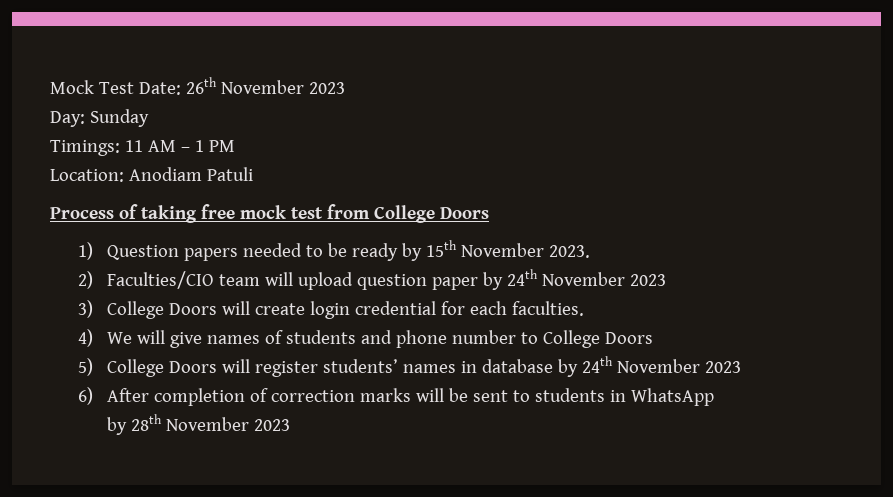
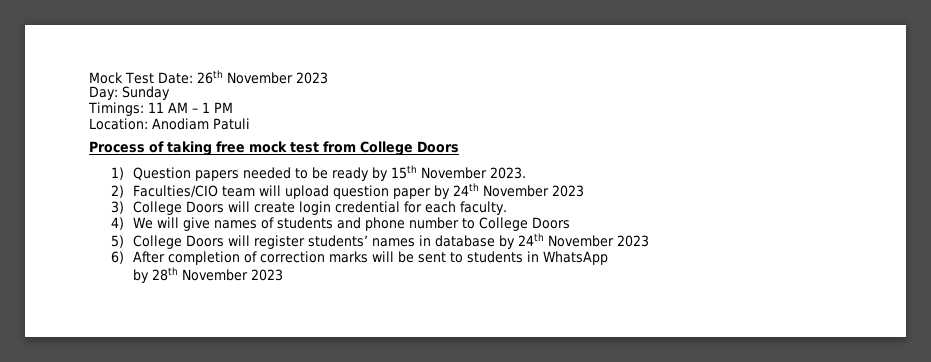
[511,301,584,316] faculties. -> [459,201,507,215] faculty.

